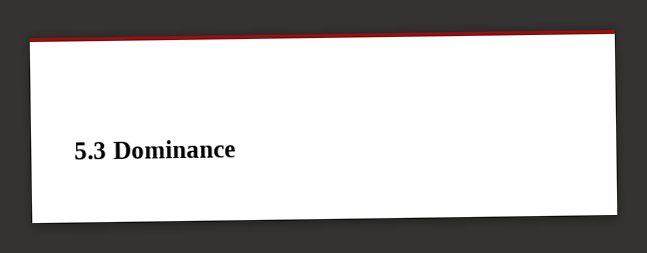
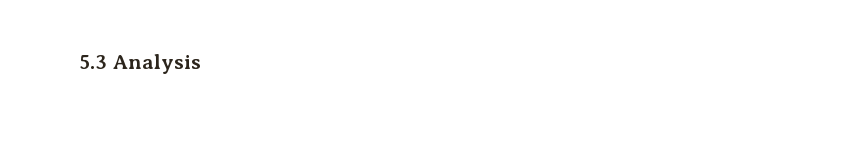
[112,139,236,159] Dominance -> [112,54,201,74] Analysis

